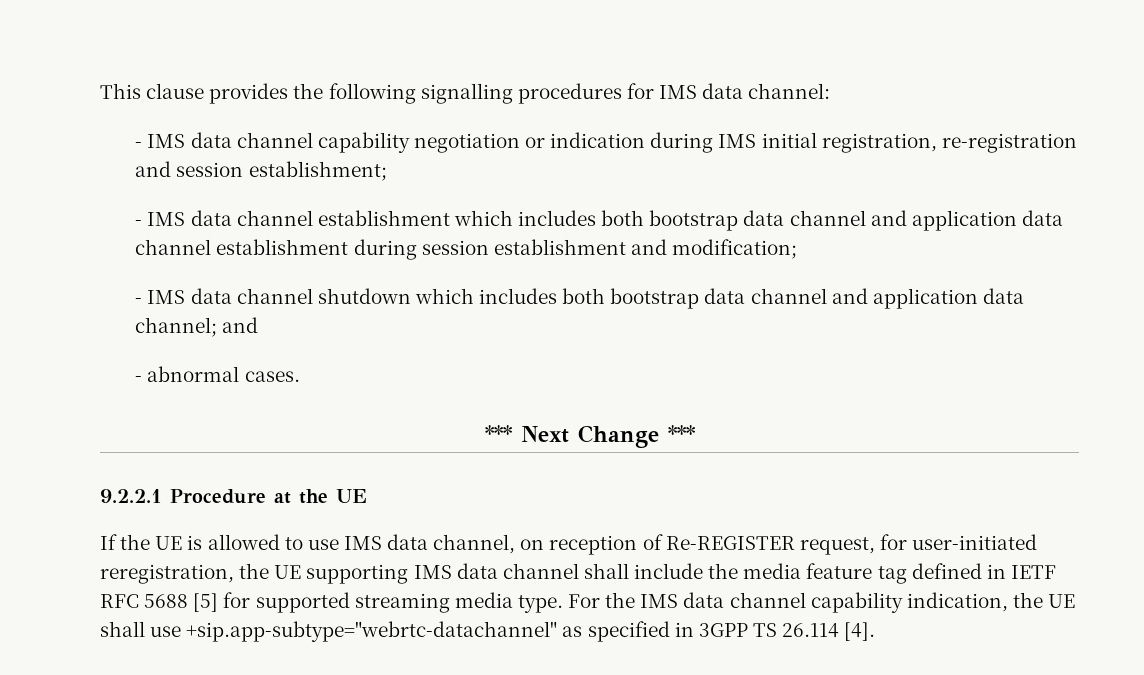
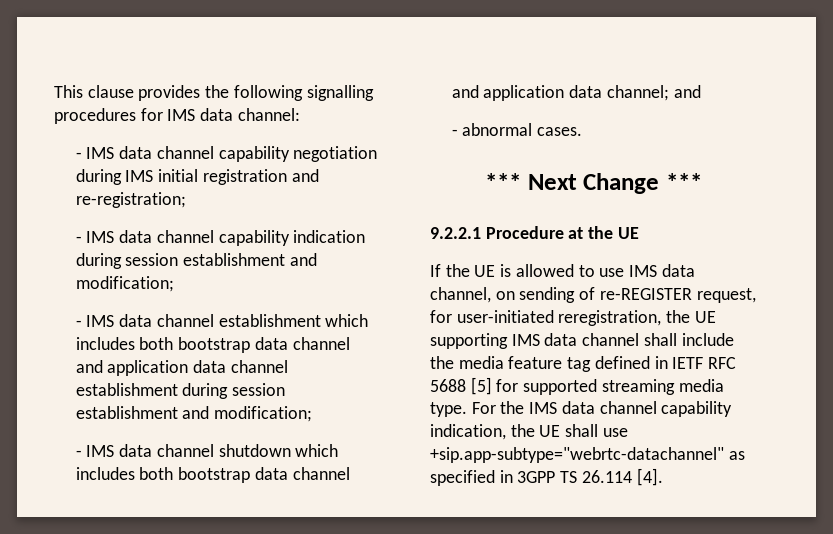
[525,132,646,148] or indication -> (378, 154) none
[821,133,1077,153] [135,161,387,181] registration, re-registration and session establishment; -> [202,169,319,185] [75,192,186,208] [75,230,366,246] [75,253,317,269] [75,276,174,292] registration and re-registration; // - IMS data channel capability indication during session establishment and modification;
[549,534,795,555] reception of Re-REGISTER -> [519,287,692,303] sending of re-REGISTER

